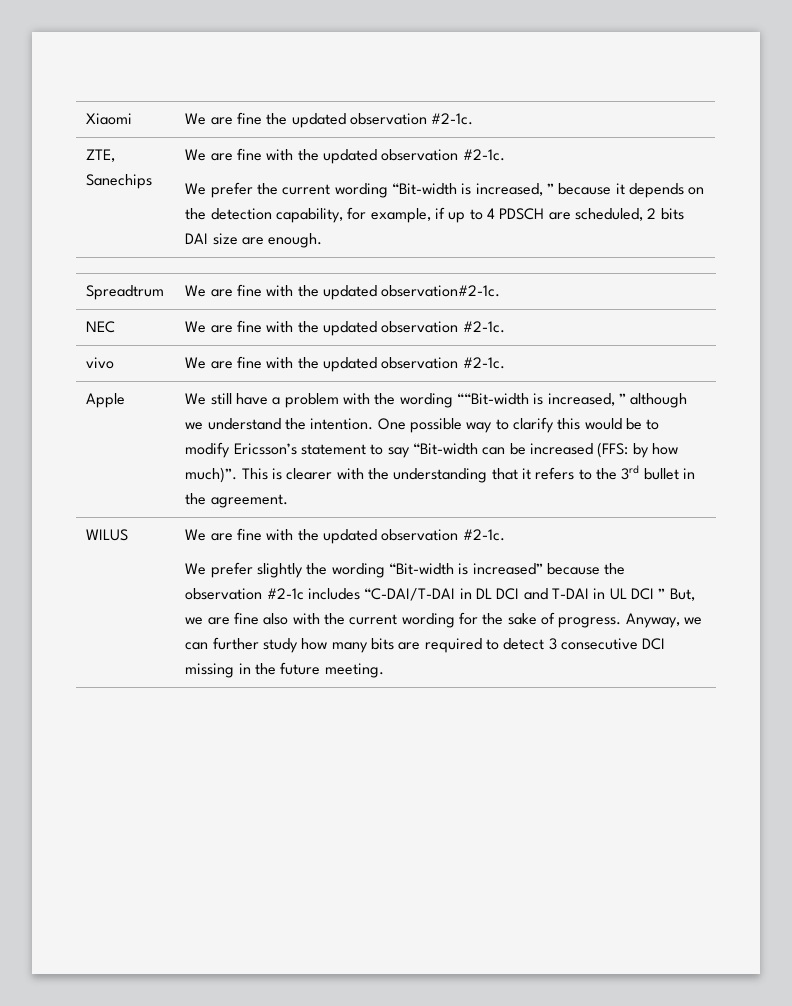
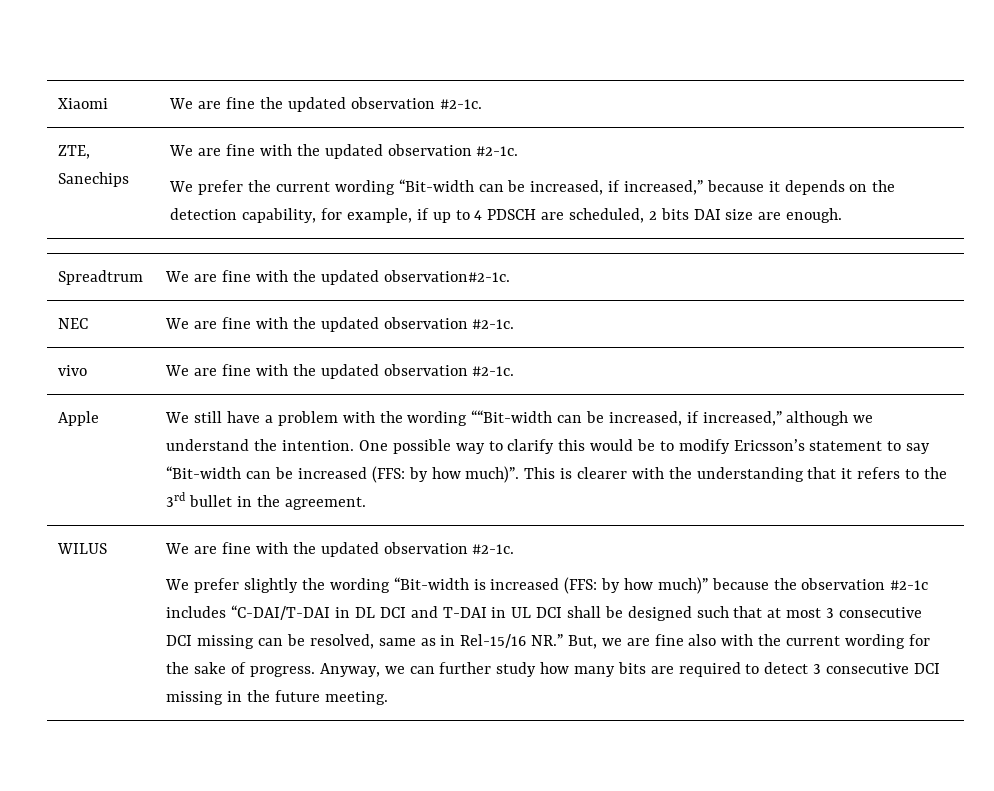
[461,183,554,196] is increased, ” -> [478,180,704,195] can be increased, if increased,”
[533,393,626,406] is increased, ” -> [557,411,782,426] can be increased, if increased,”
[472,563,543,575] increased” -> [490,577,708,594] increased (FFS: by how much)”
[658,588,666,599] ” -> [567,606,922,621] [166,634,564,649] shall be designed such that at most 3 consecutive DCI missing can be resolved, same as in Rel-15/16 NR.”

